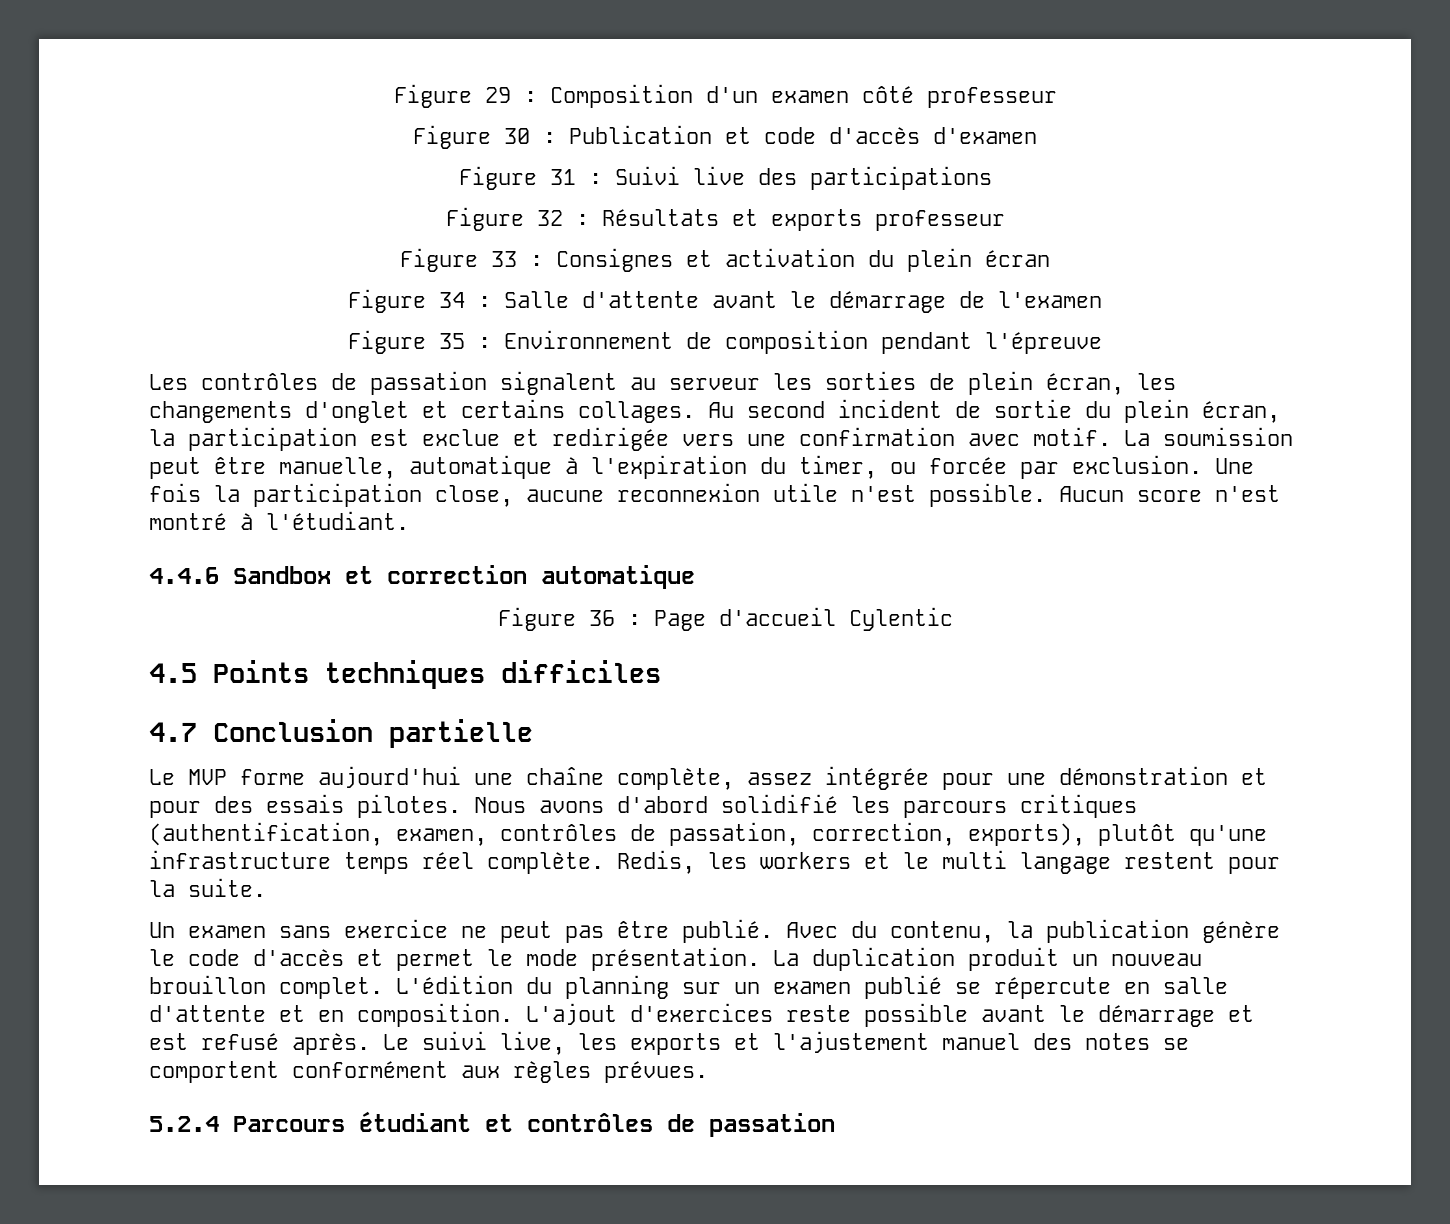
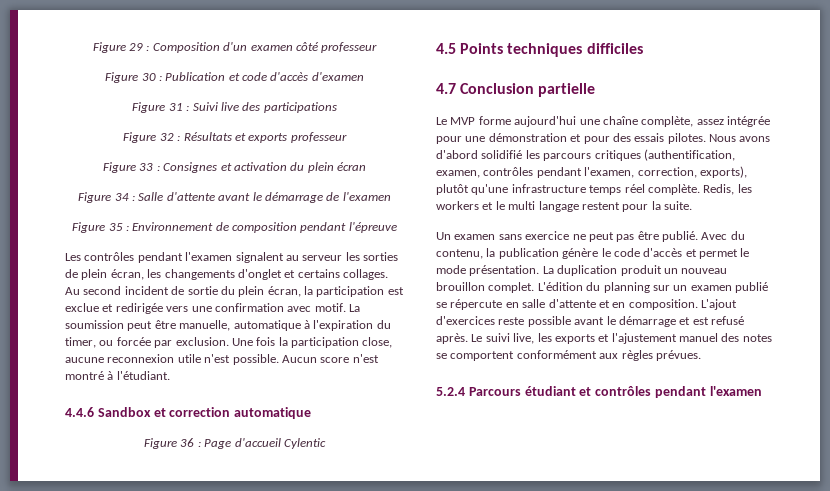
[331,371,487,395] de passation -> [137,252,233,263] pendant l'examen
[630,822,799,846] de passation, -> [536,167,635,178] pendant l'examen,
[667,1113,835,1137] de passation -> [654,386,762,398] pendant l'examen

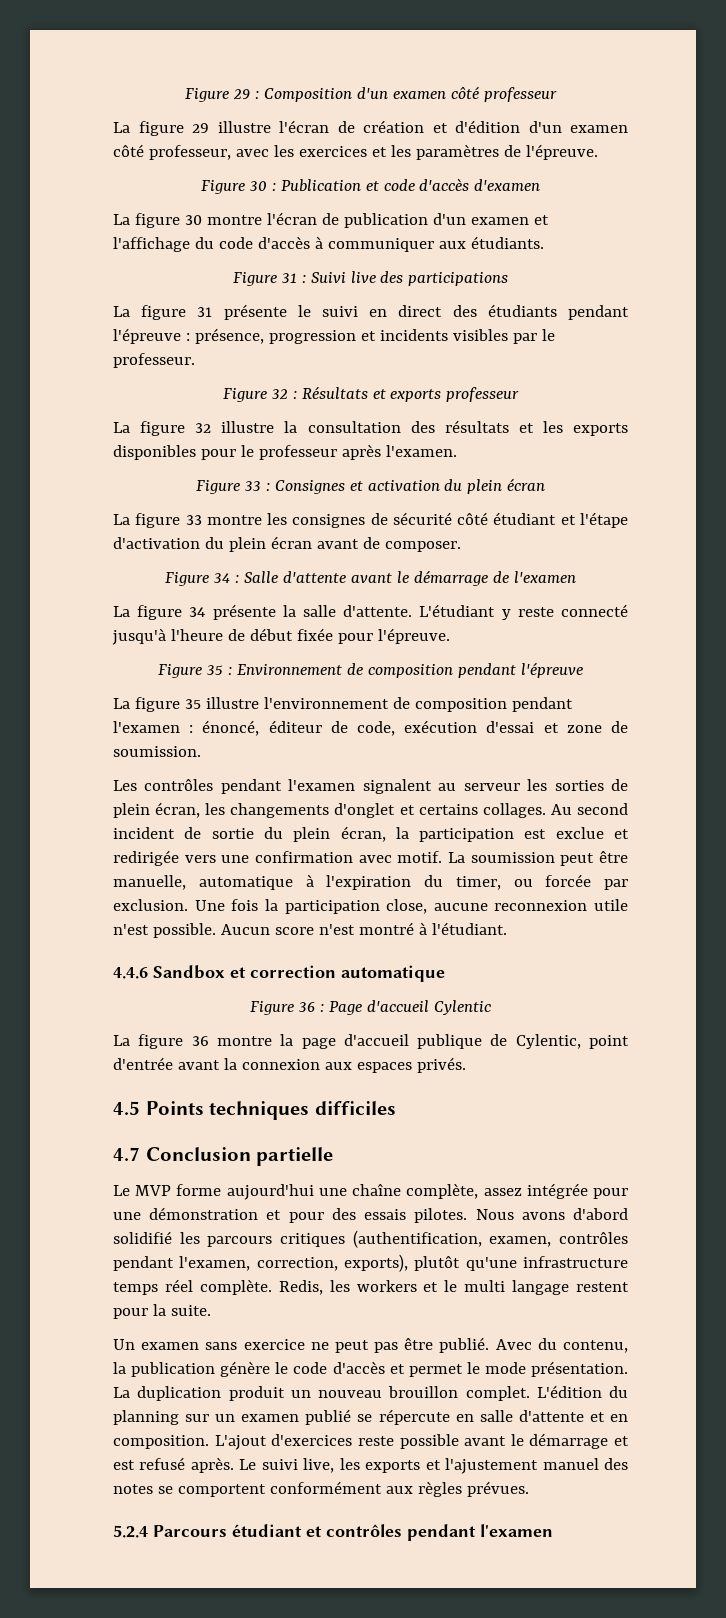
(378, 47) none -> [113,120,628,136] [113,144,598,160] // La figure 29 illustre l'écran de création et d'édition d'un examen côté professeur, avec les exercices et les paramètres de l'épreuve.
(364, 76) none -> [113,212,549,228] [113,236,544,252] // La figure 30 montre l'écran de publication d'un examen et l'affichage du code d'accès à communiquer aux étudiants.
(337, 107) none -> [113,304,629,320] [113,328,555,344] [113,353,195,368] // La figure 31 présente le suivi en direct des étudiants pendant l'épreuve : présence, progression et incidents visibles par le professeur.
(347, 137) none -> [113,420,629,436] [113,444,457,460] // La figure 32 illustre la consultation des résultats et les exports disponibles pour le professeur après l'examen.
(366, 166) none -> [113,512,628,528] [113,536,461,552] // La figure 33 montre les consignes de sécurité côté étudiant et l'étape d'activation du plein écran avant de composer.
(391, 196) none -> [113,604,628,620] [112,628,450,645] // La figure 34 présente la salle d'attente. L'étudiant y reste connecté jusqu'à l'heure de début fixée pour l'épreuve.
(397, 227) none -> [113,697,573,712] [113,720,628,736] [113,746,201,757] // La figure 35 illustre l'environnement de composition pendant l'examen : énoncé, éditeur de code, exécution d'essai et zone de soumission.
(326, 443) none -> [113,1034,629,1049] [113,1057,466,1073] // La figure 36 montre la page d'accueil publique de Cylentic, point d'entrée avant la connexion aux espaces privés.

